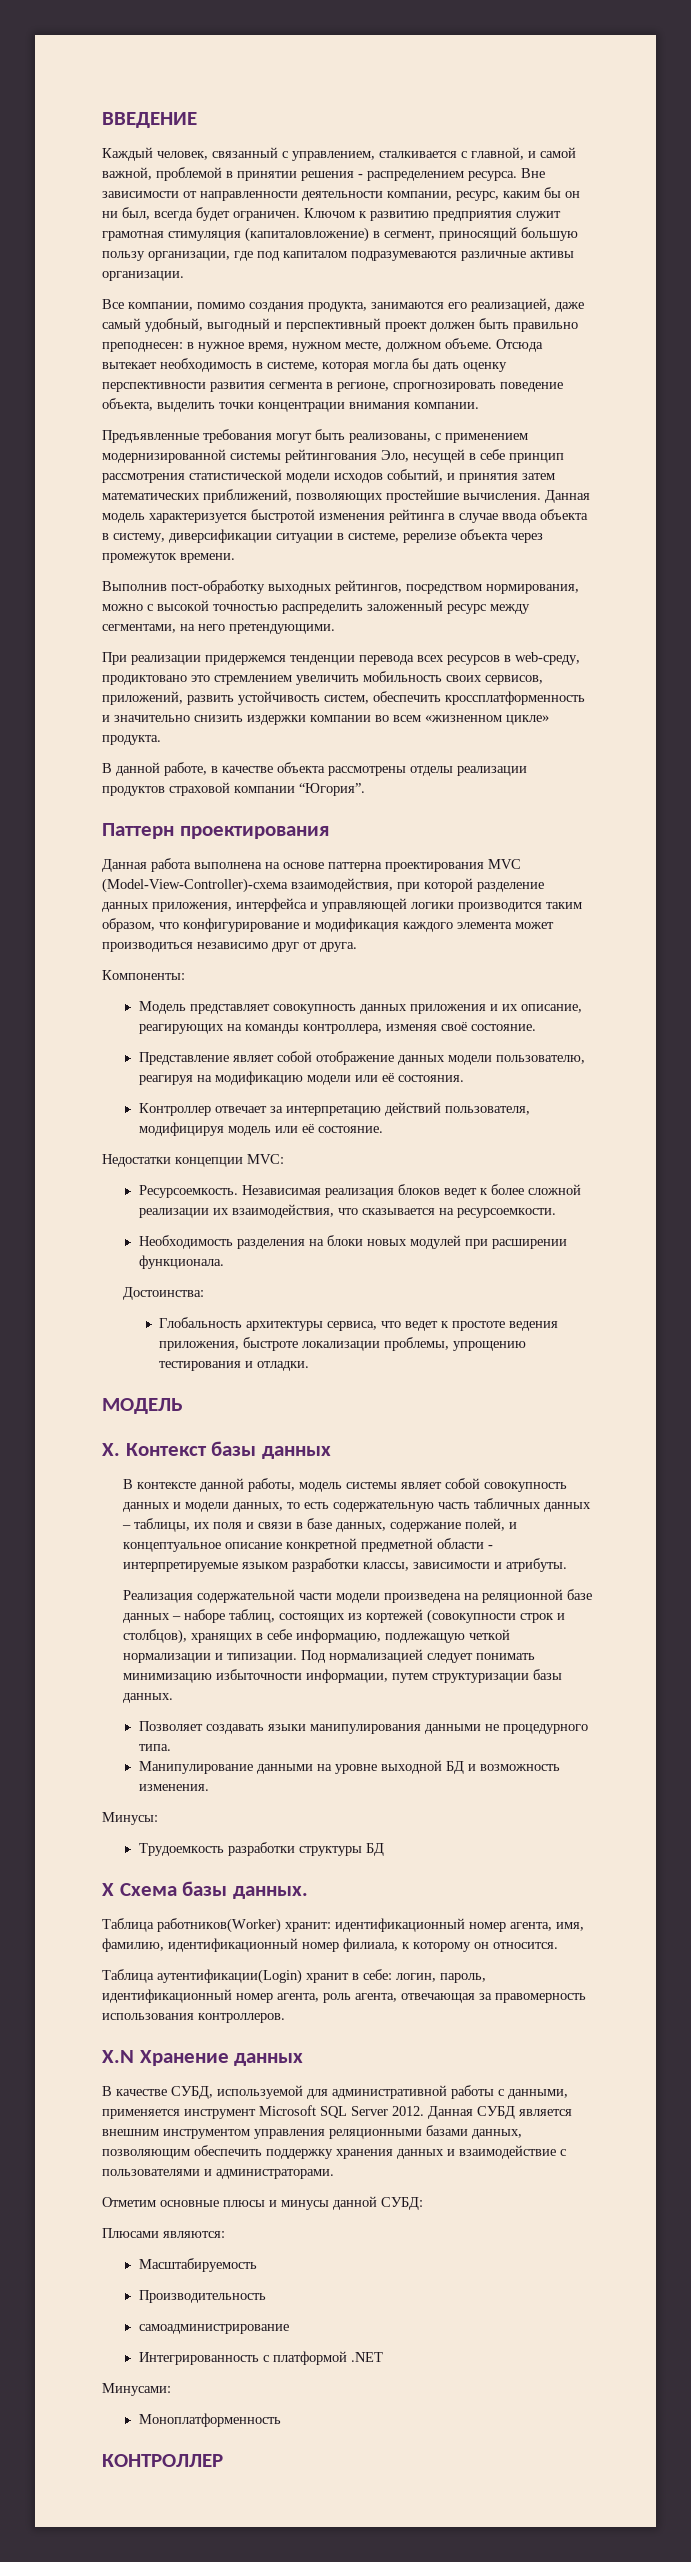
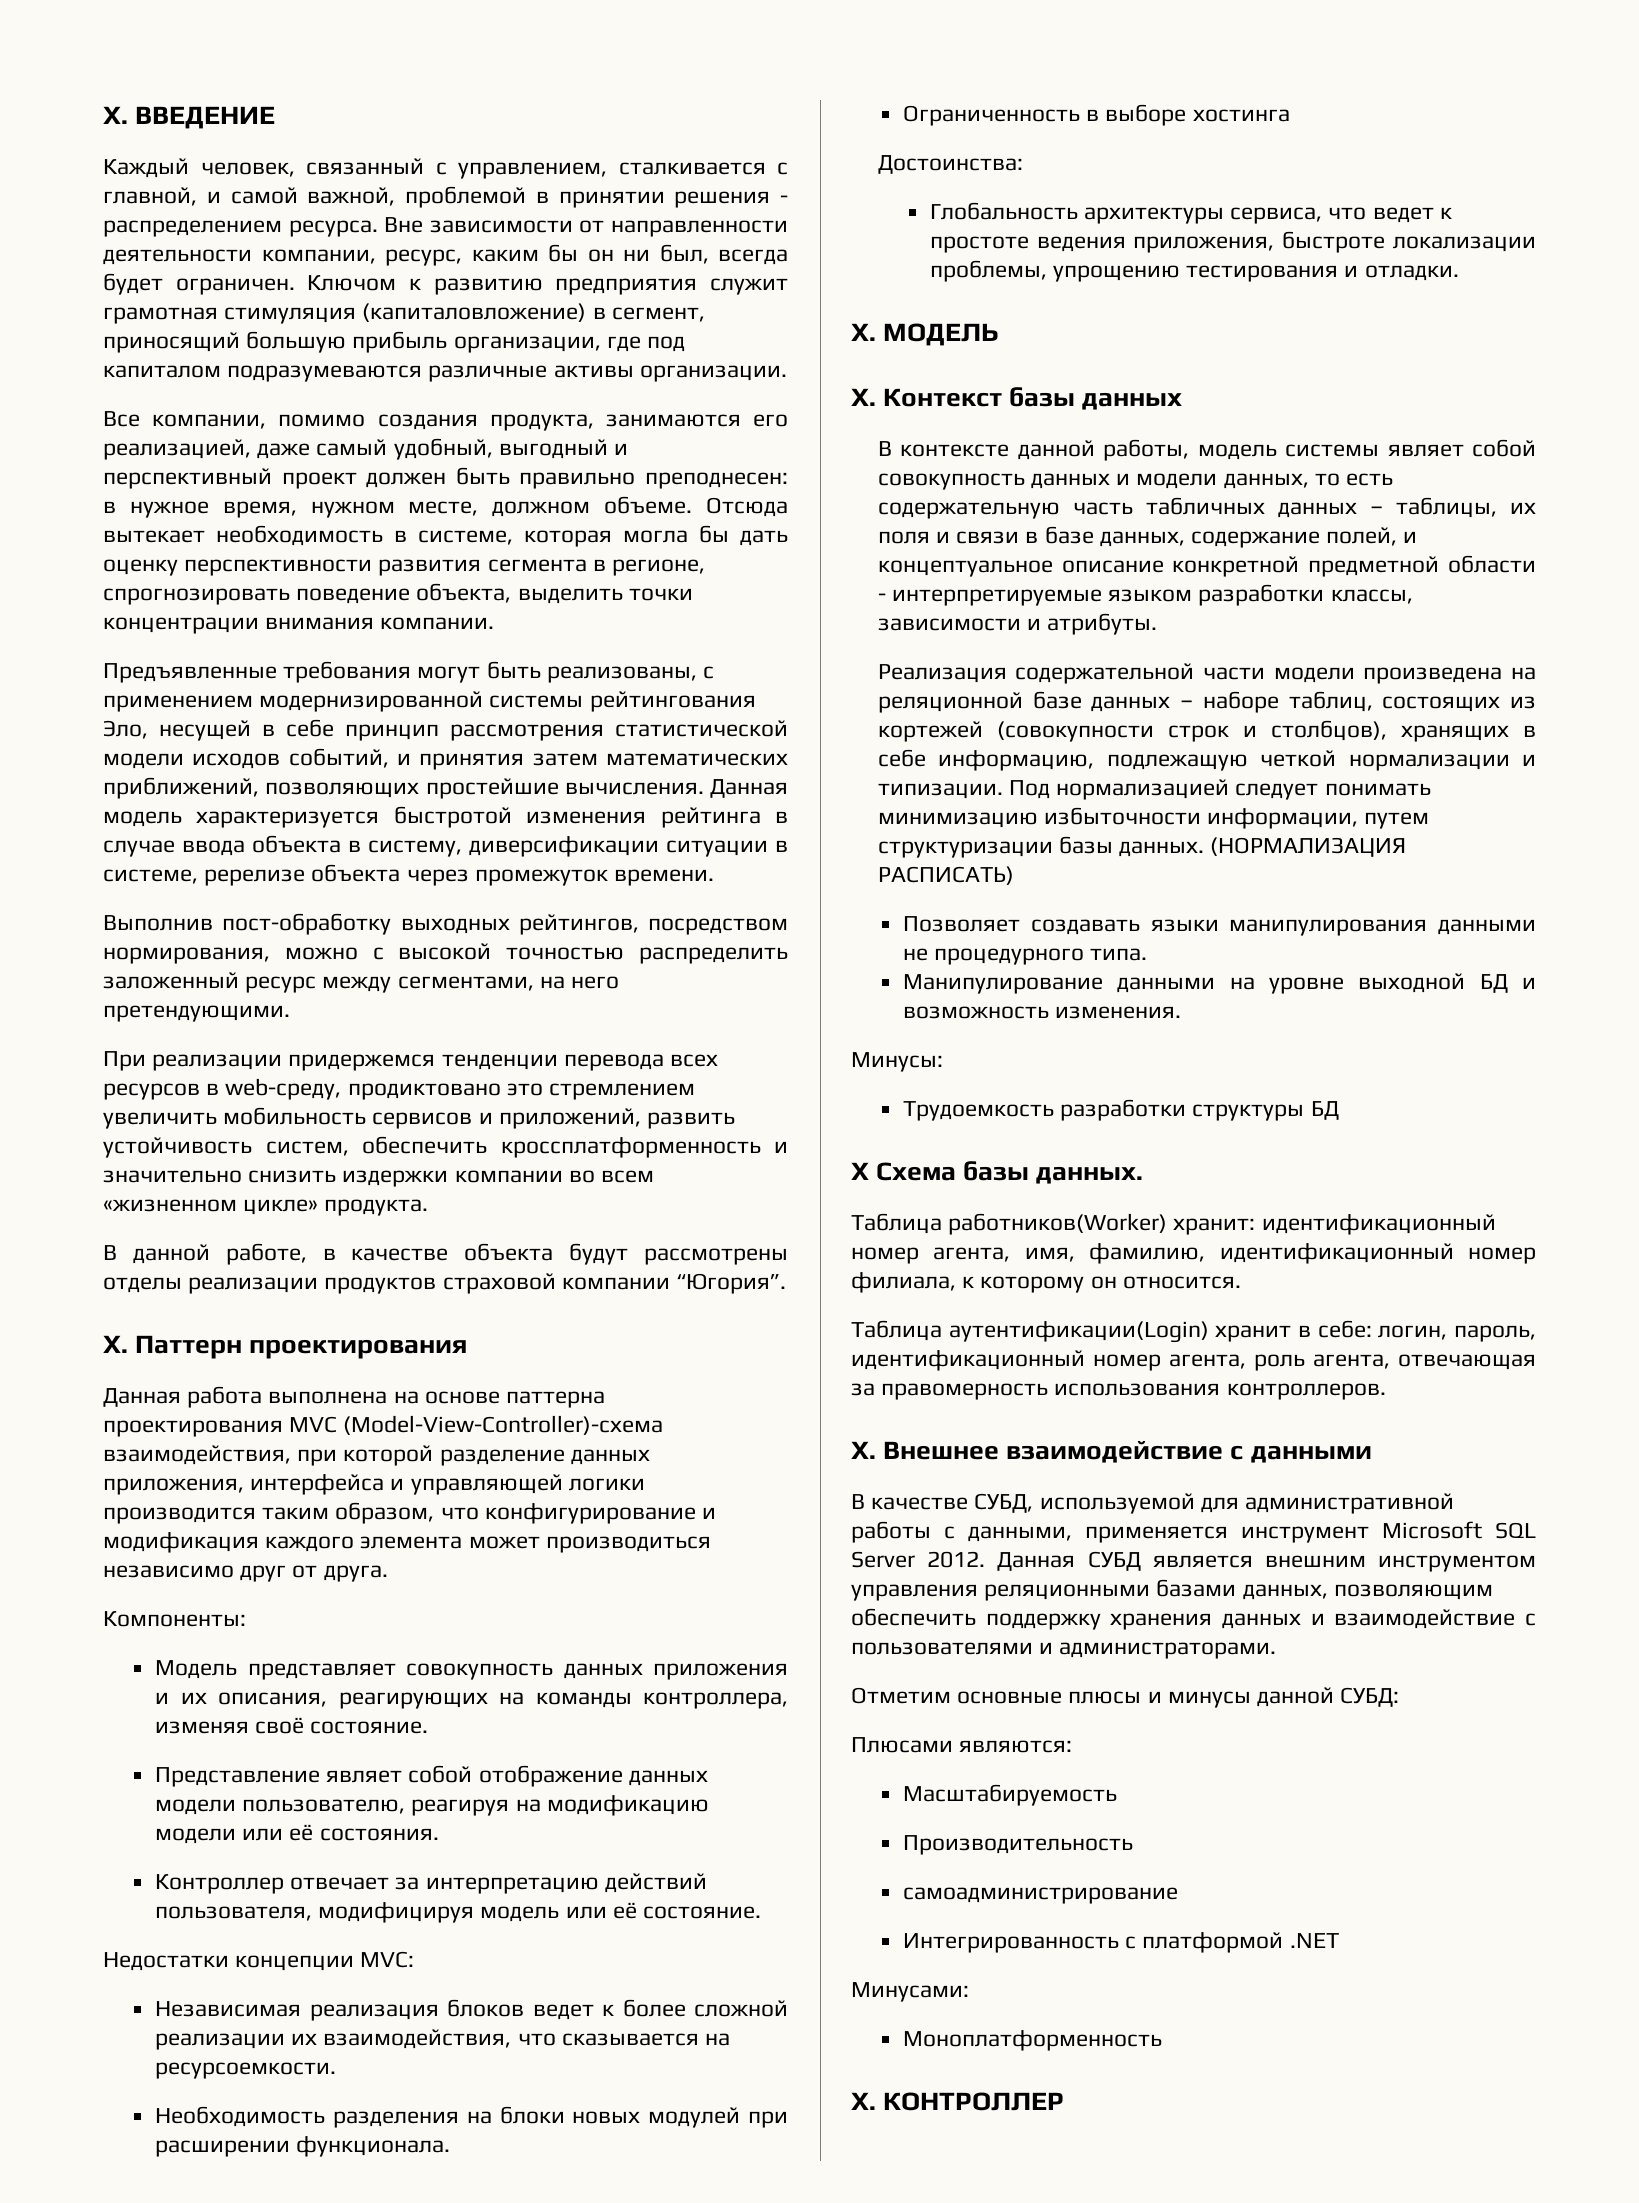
(102, 120) none -> [103,106,128,124] Х.
[102,251,145,261] пользу -> [352,331,448,353] прибыль
[446,675,543,685] своих сервисов, -> [372,1112,493,1129] сервисов и
(325, 767) none -> [569,1243,629,1265] будут
(365, 789) none -> [103,1335,128,1353] Х.
[520,1004,582,1013] описание, -> [218,1692,328,1707] описания,
[138,1185,238,1198] Ресурсоемкость. -> (415, 1959) none
(224, 1262) none -> [903,104,1290,126] // Ограниченность в выборе хостинга
(310, 1366) none -> [851,323,876,341] Х.
(173, 1698) none -> [1210,837,1407,857] [877,866,1014,885] (НОРМАЛИЗАЦИЯ РАСПИСАТЬ)
[102,2050,304,2066] X.N Хранение данных -> [851,1440,1372,1463] X. Внешнее взаимодействие с данными
(281, 2420) none -> [851,2092,876,2110] Х.

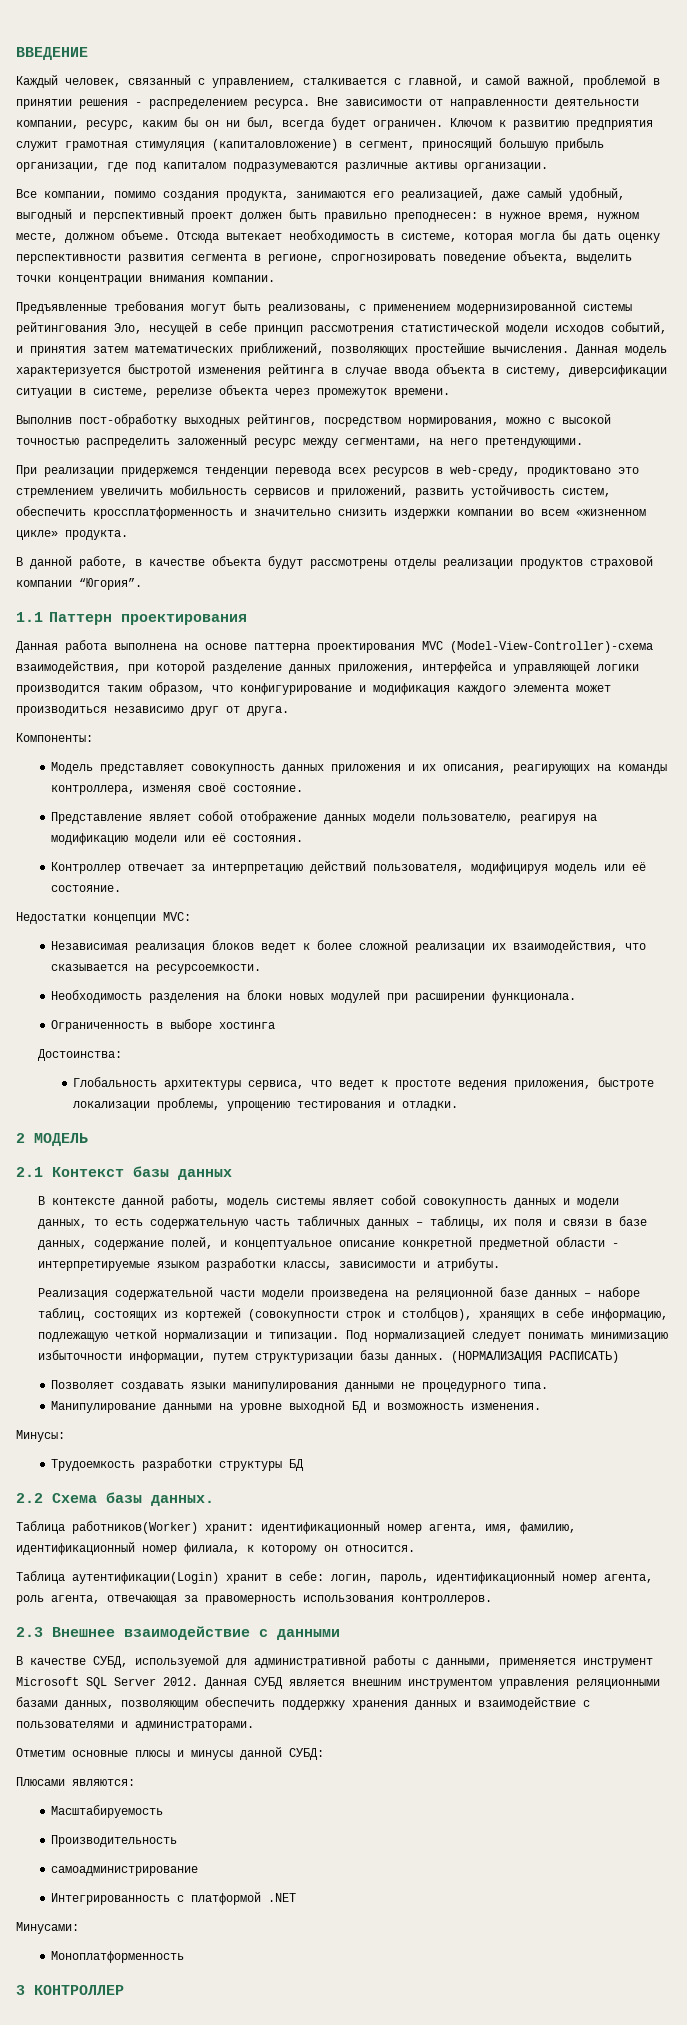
[103,106,128,124] Х. -> (16, 53) none
[103,1335,128,1353] Х. -> [16,612,43,622] 1.1
[851,323,876,341] Х. -> [16,1133,25,1143] 2
[851,388,876,406] Х. -> [16,1167,43,1177] 2.1
[851,1162,869,1180] X -> [16,1493,43,1503] 2.2
[851,1441,876,1459] X. -> [16,1627,43,1637] 2.3
[851,2092,876,2110] Х. -> [16,1985,25,1995] 3

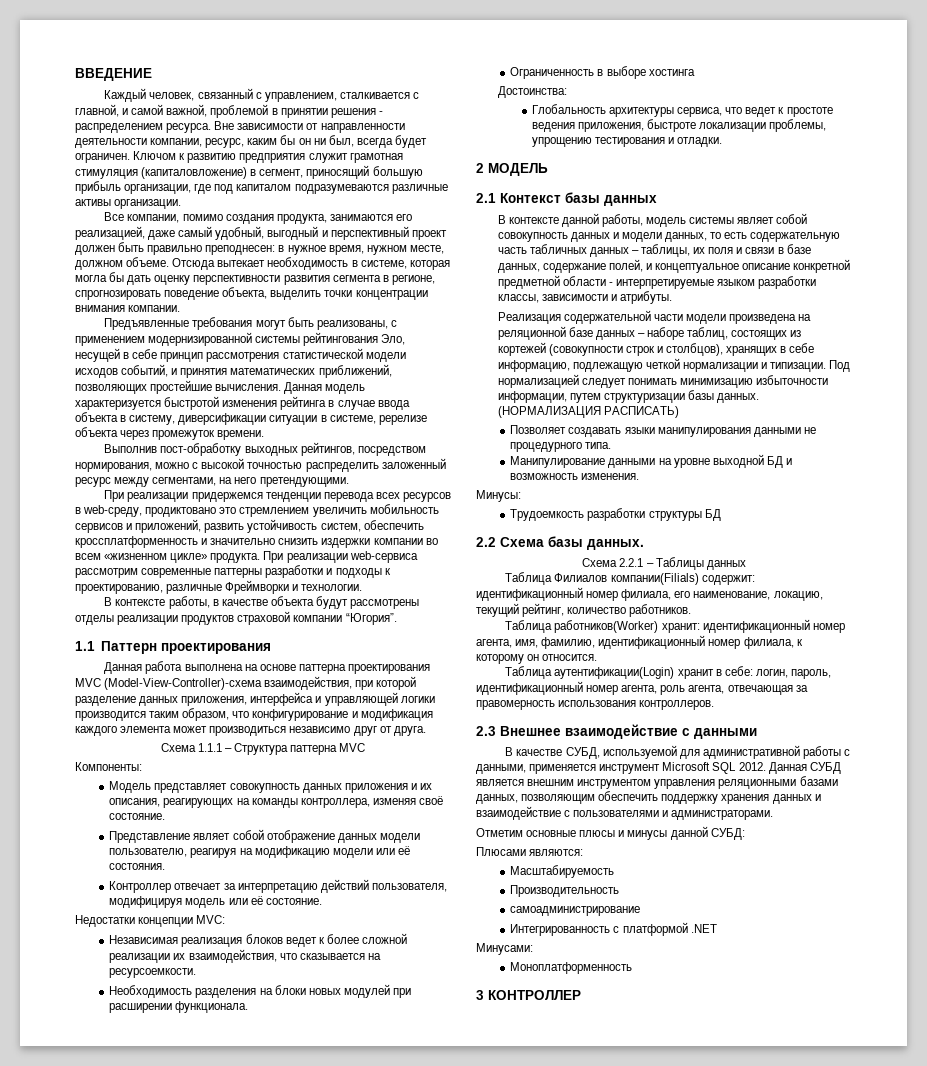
[93,346,128,353] затем -> (228, 373) none
[16,556,128,569] // В данной работе, -> [263,551,418,563] [75,565,391,578] [75,580,363,594] [104,596,210,609] При реализации web-сервиса рассмотрим современные паттерны разработки и подходы к проектированию, различные Фреймворки и технологии. // В контексте работы,
(289, 711) none -> [160,743,366,755] // Схема 1.1.1 – Структура паттерна MVC
(214, 1500) none -> [582,557,746,570] [505,572,755,585] [476,587,823,601] [476,603,692,617] // Схема 2.2.1 – Таблицы данных // Таблица Филиалов компании(Filials) содержит: идентификационный номер филиала, его наименование, локацию, текущий рейтинг, количество работников.
[114,1677,156,1686] Server -> (737, 768) none

